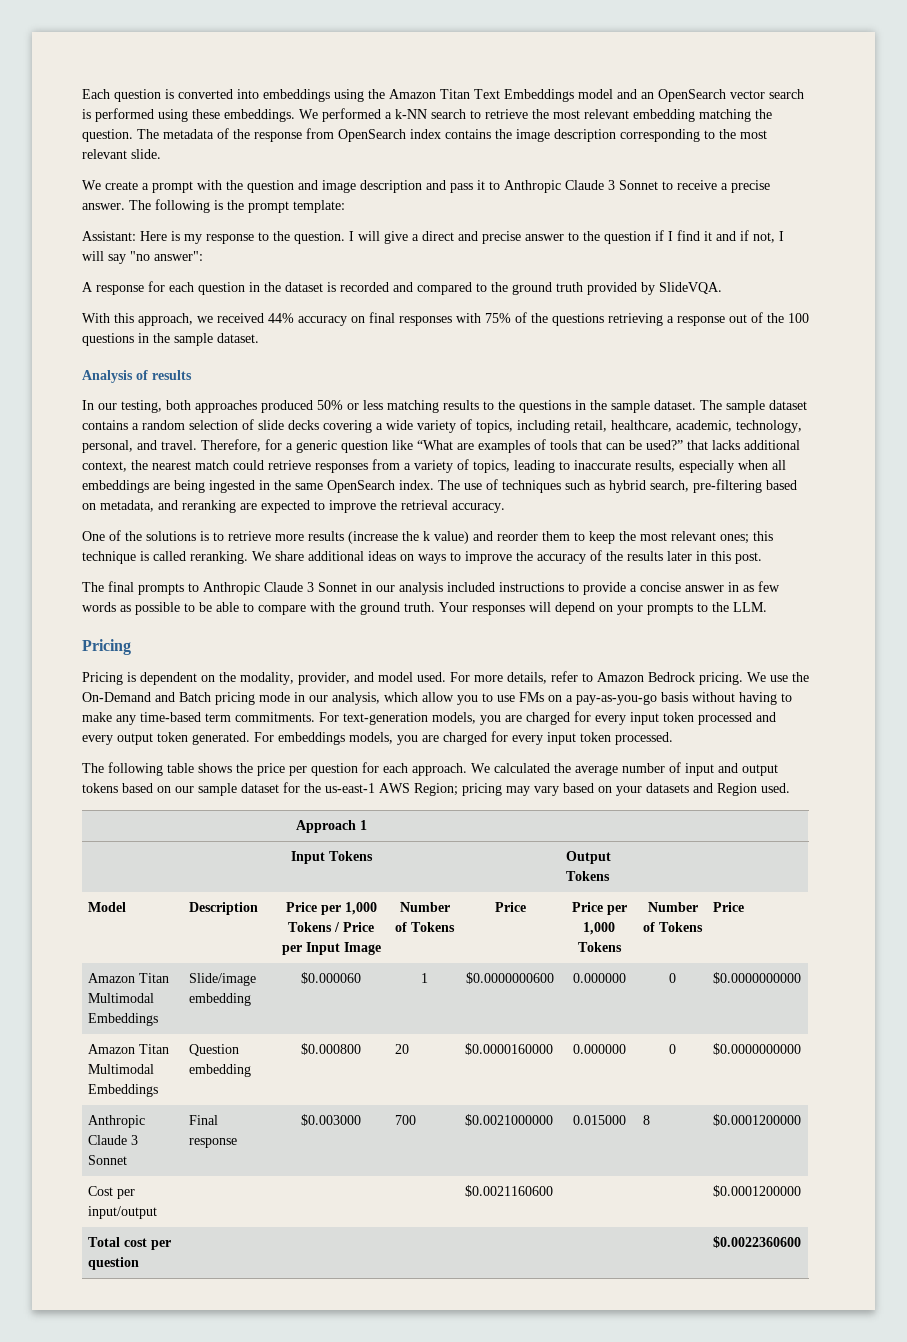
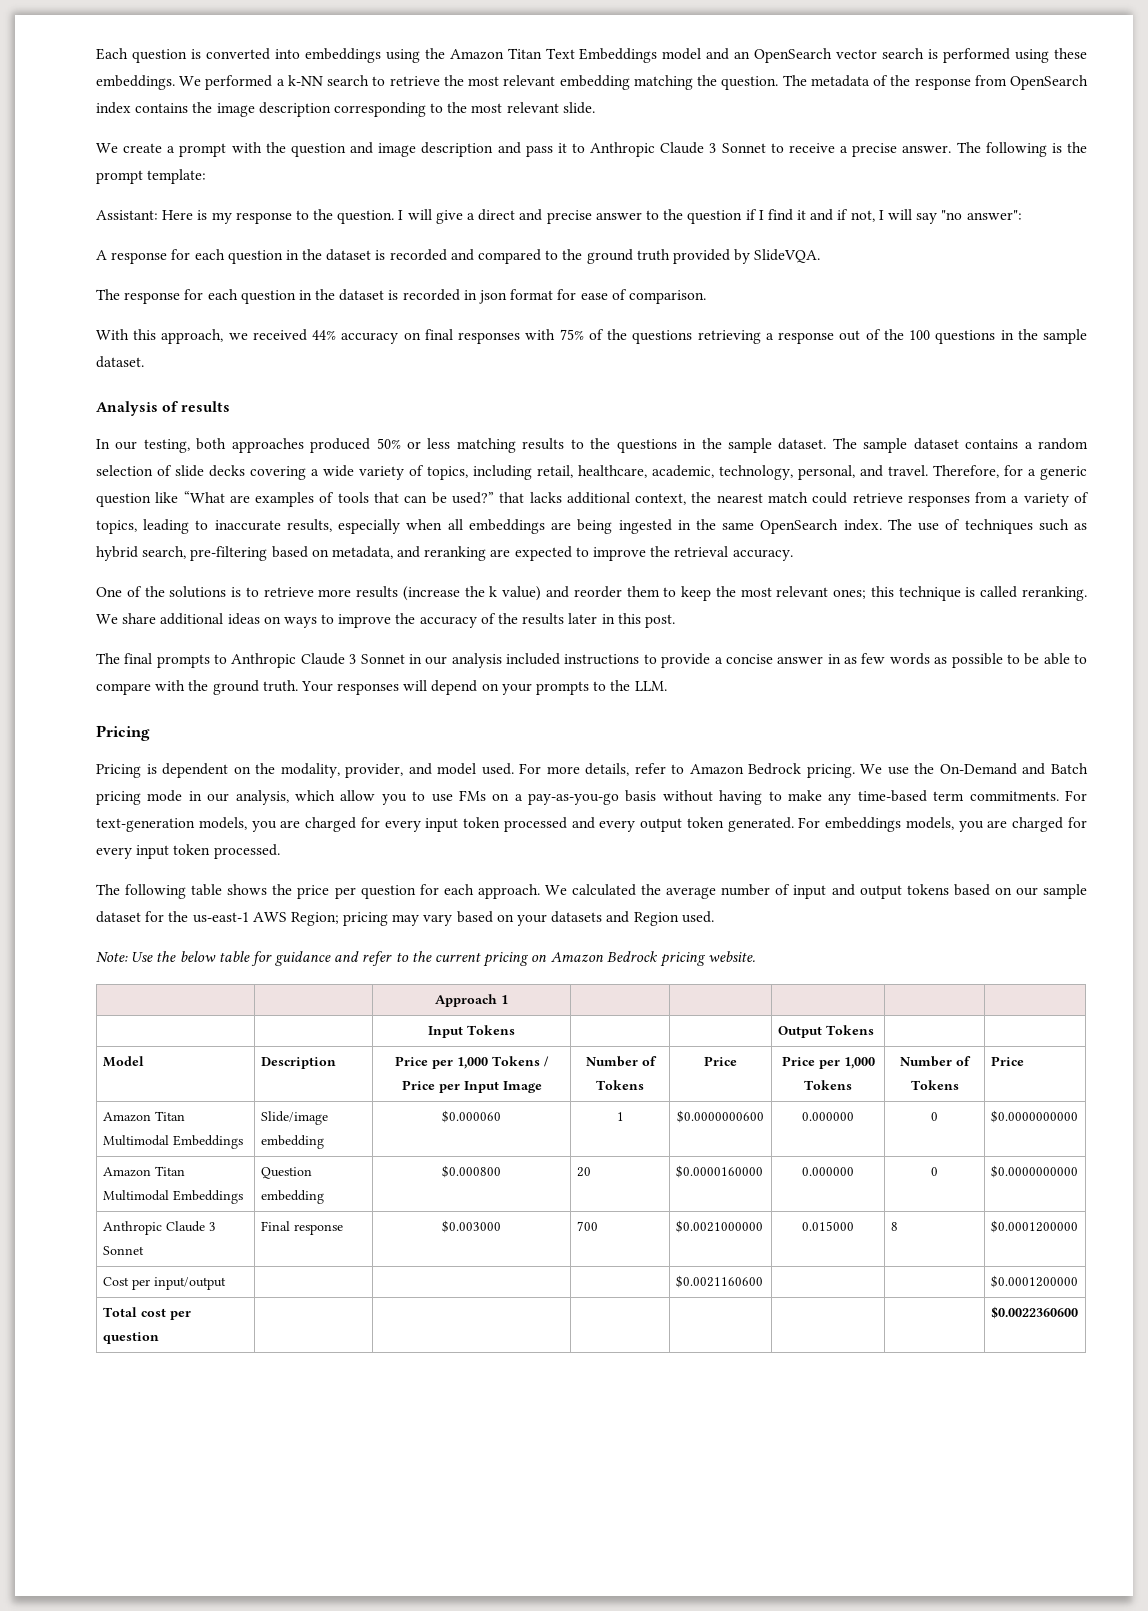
(722, 288) none -> [96,289,706,304] // The response for each question in the dataset is recorded in json format for ease of comparison.
(790, 788) none -> [96,951,756,967] // Note: Use the below table for guidance and refer to the current pricing on Amazon Bedrock pricing website.

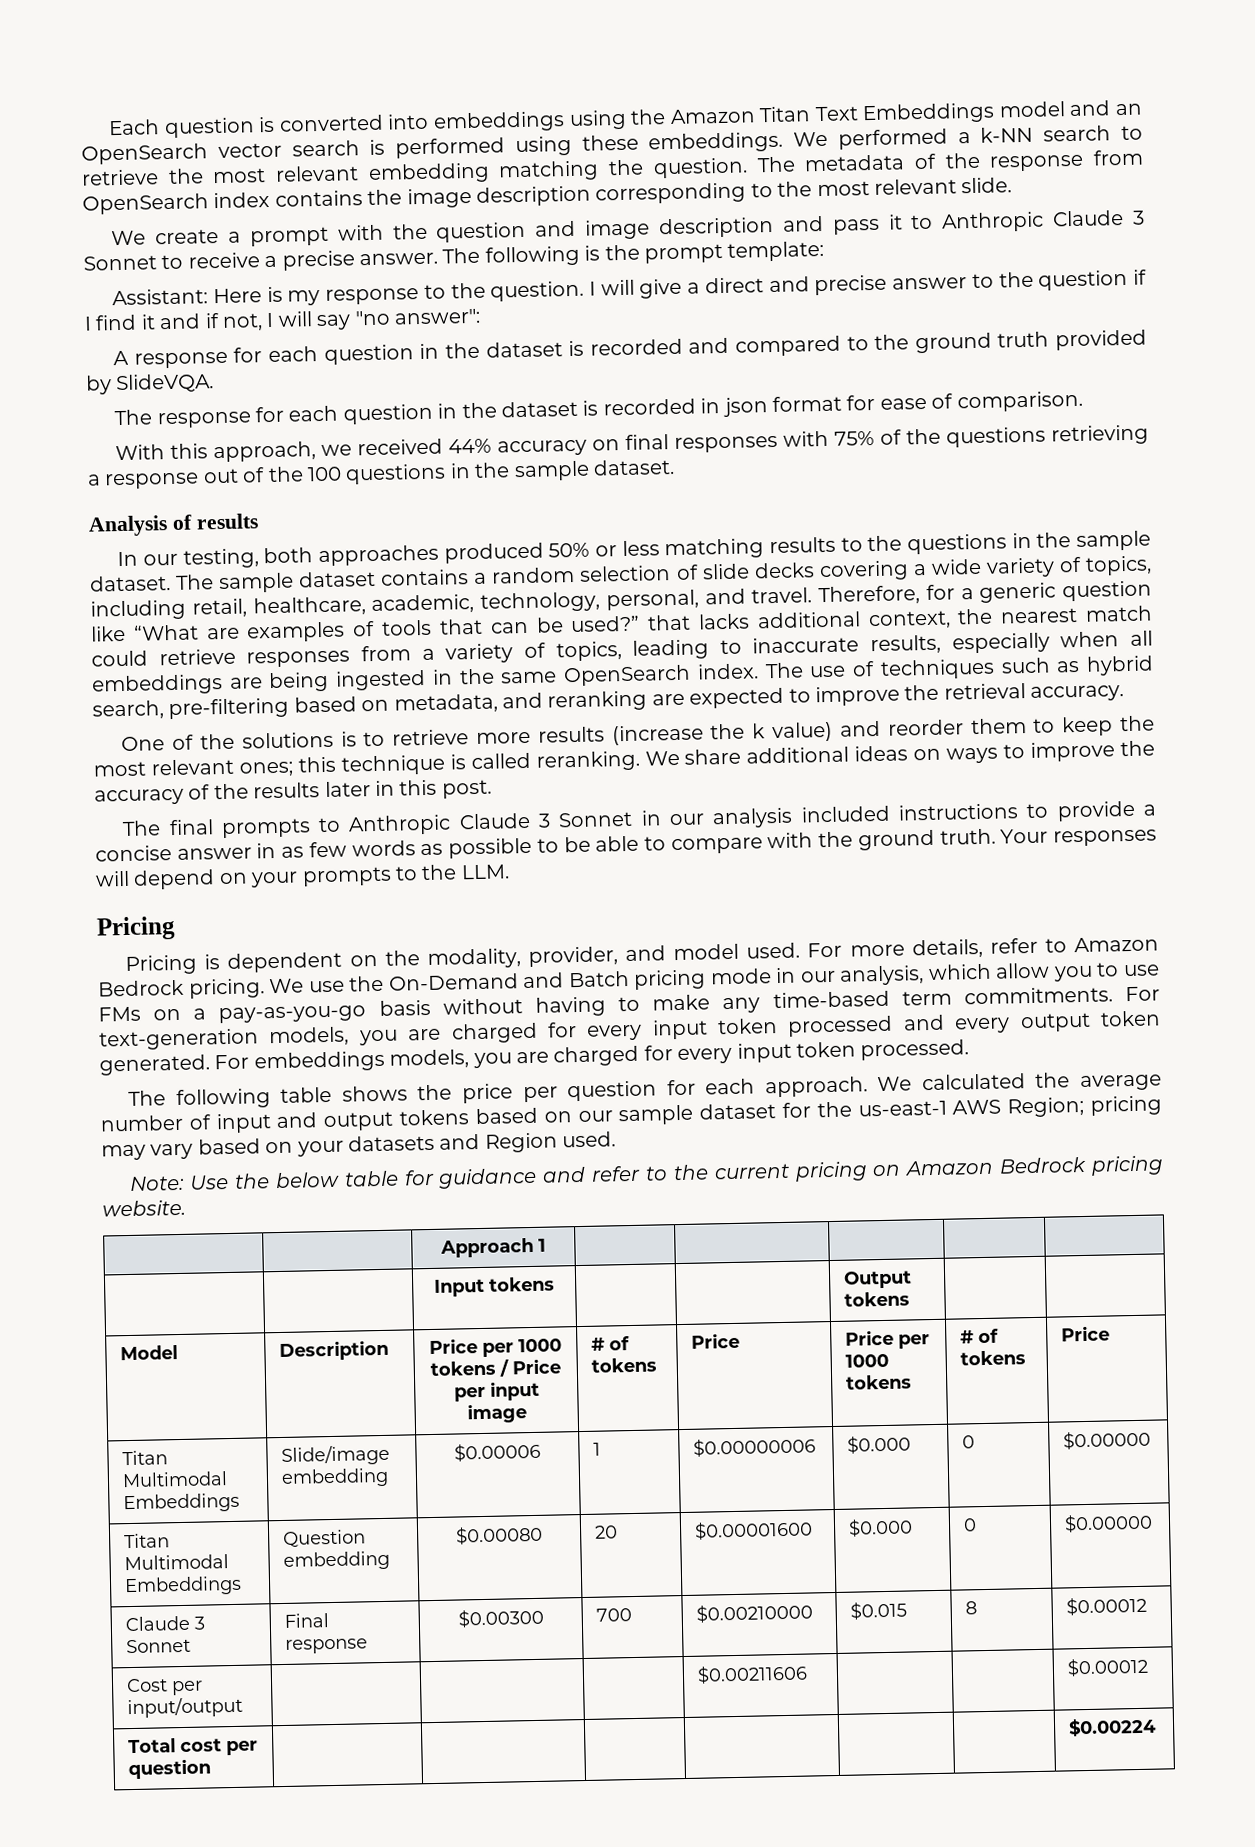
[467,1025,515,1035] Tokens -> [489,1276,555,1292] tokens
[825,1025,874,1035] Tokens -> [844,1291,911,1307] tokens
[457,1056,540,1069] 1,000 Tokens -> [518,1338,562,1353] [430,1360,496,1376] 1000 tokens
[463,1081,542,1093] [585,1056,657,1067] [596,1080,644,1090] [704,1056,737,1066] [781,1056,875,1069] [804,1080,852,1090] [900,1056,971,1067] [910,1080,959,1090] Input Image | Number of Tokens | Price | Price per 1,000 Tokens | Number of Tokens -> [489,1380,540,1401] [466,1403,527,1424] [591,1336,631,1351] [591,1357,658,1373] [691,1332,741,1349] [845,1329,931,1349] [845,1353,890,1368] [846,1374,913,1390] [960,1328,1000,1344] [960,1350,1027,1366] input image | # of tokens | Price | Price per 1000 tokens | # of tokens
[102,1112,151,1122] Amazon -> (1111, 1333) none
[442,1110,501,1123] [616,1112,624,1121] [677,1110,764,1123] [802,1112,854,1121] [931,1112,938,1121] [990,1110,1078,1123] [102,1167,151,1177] $0.000060 | 1 | $0.0000000600 | 0.000000 | 0 | $0.0000000000 // Amazon -> [454,1441,541,1462] [593,1442,602,1456] [693,1436,817,1457] [847,1434,912,1454] [962,1435,976,1449] [1063,1429,1152,1450] $0.00006 | 1 | $0.00000006 | $0.000 | 0 | $0.00000 //
[442,1165,501,1178] $0.000800 -> [455,1524,543,1545] $0.00080
[675,1165,763,1178] [802,1167,854,1176] [931,1167,938,1176] [990,1165,1078,1178] [102,1221,162,1235] $0.0000160000 | 0.000000 | 0 | $0.0000000000 // Anthropic -> [694,1519,814,1540] [848,1517,914,1537] [963,1518,978,1532] [1064,1512,1154,1533] $0.00001600 | $0.000 | 0 | $0.00000 //
[442,1220,501,1233] $0.003000 -> [457,1607,544,1628] $0.00300
[675,1220,763,1233] [802,1221,854,1231] $0.0021000000 | 0.015000 -> [696,1602,814,1623] [850,1600,908,1620] $0.00210000 | $0.015
[990,1220,1078,1233] $0.0001200000 -> [1066,1595,1148,1616] $0.00012
[675,1275,763,1288] [990,1275,1078,1288] $0.0021160600 | | | $0.0001200000 -> [697,1663,809,1684] [1067,1656,1150,1677] $0.00211606 | | | $0.00012
[990,1306,1078,1319] $0.0022360600 -> [1068,1717,1158,1737] $0.00224

